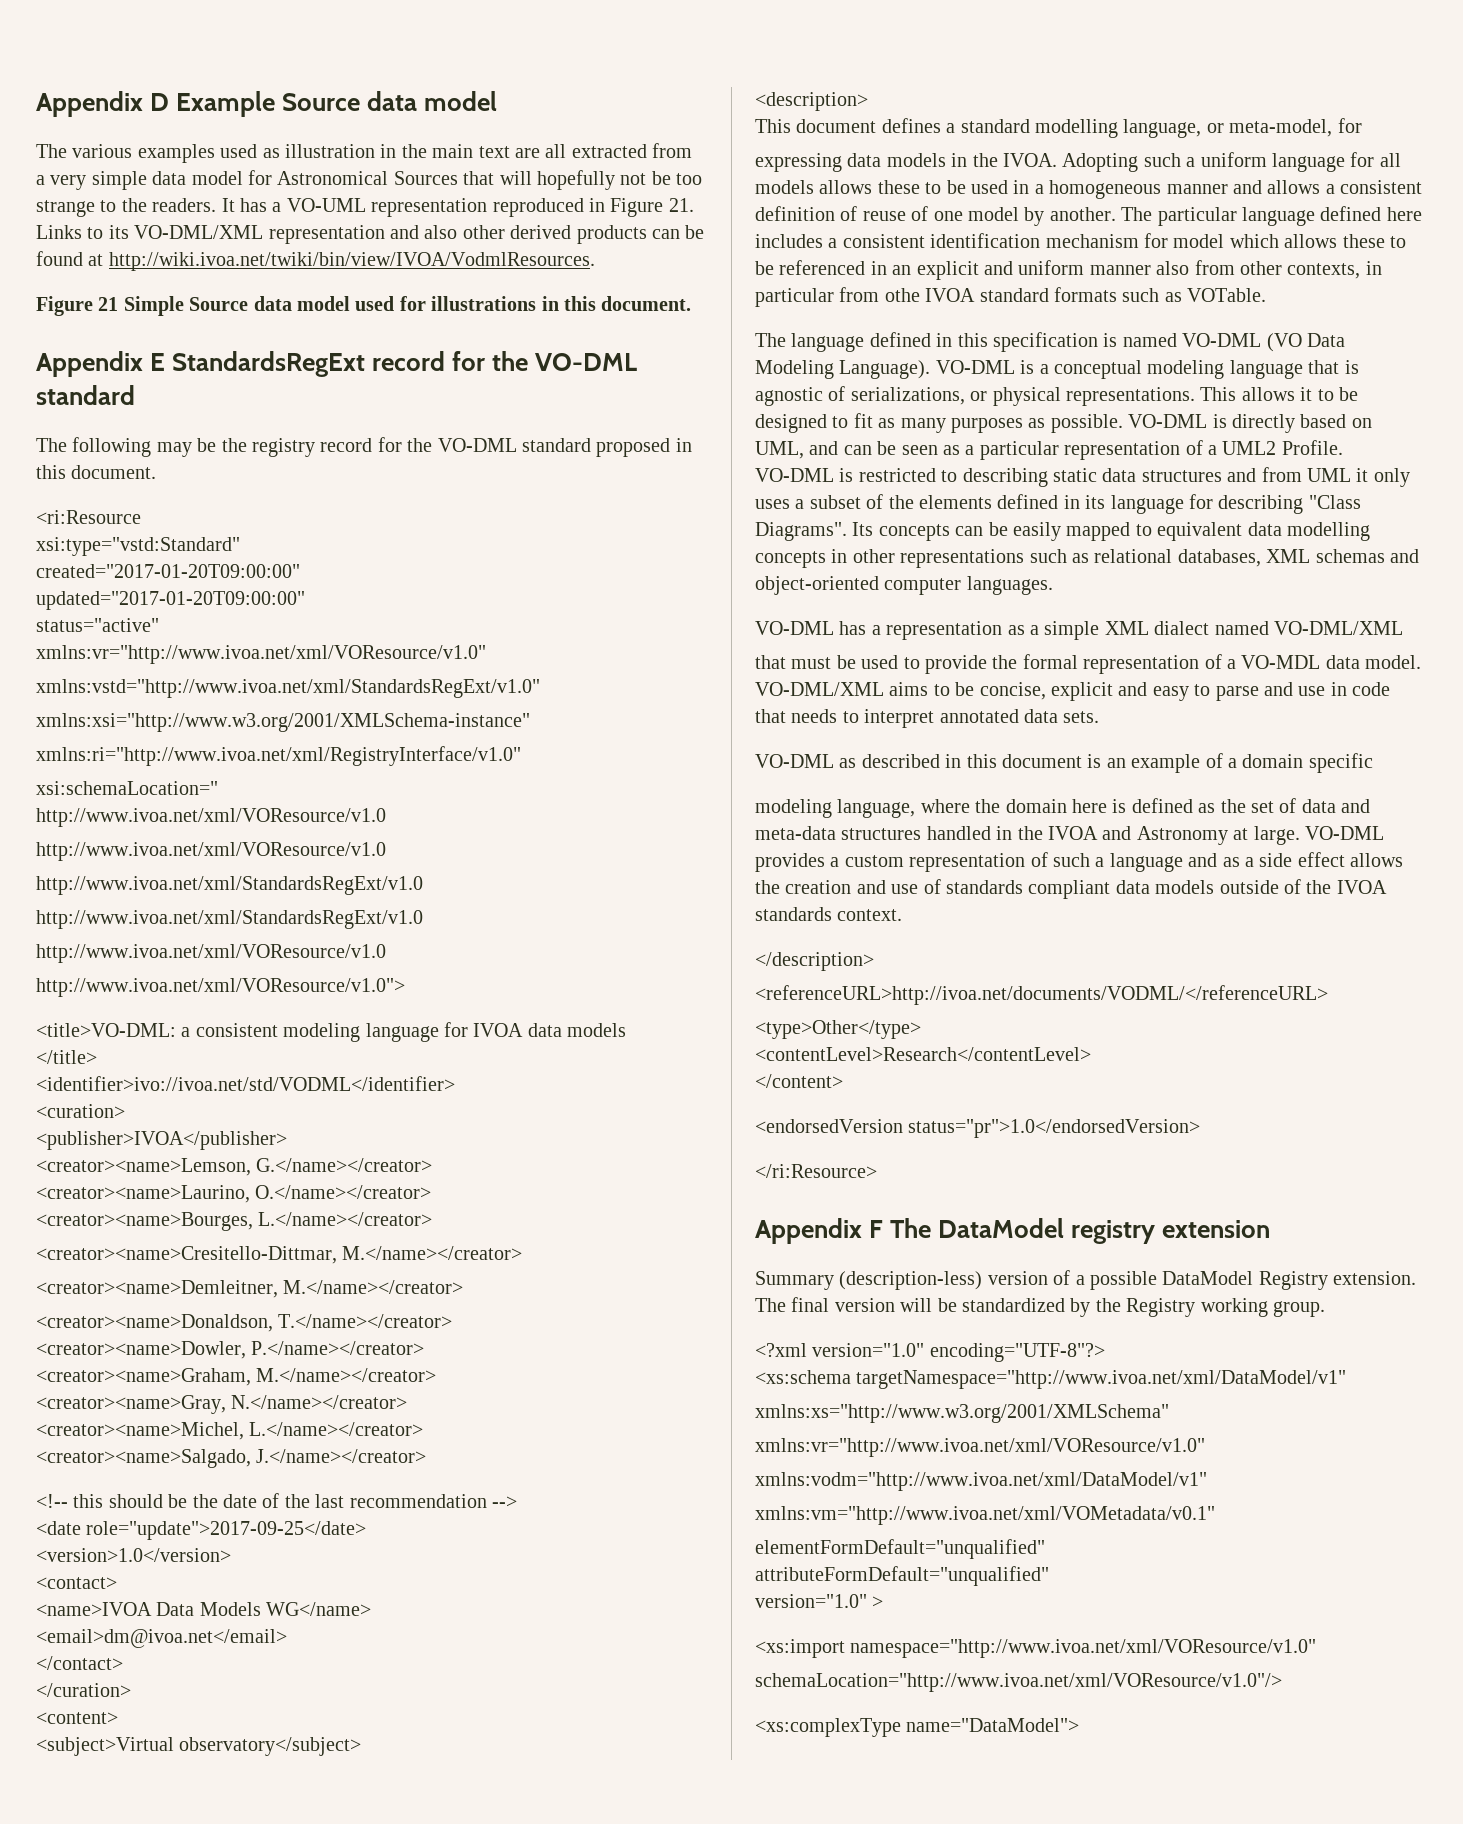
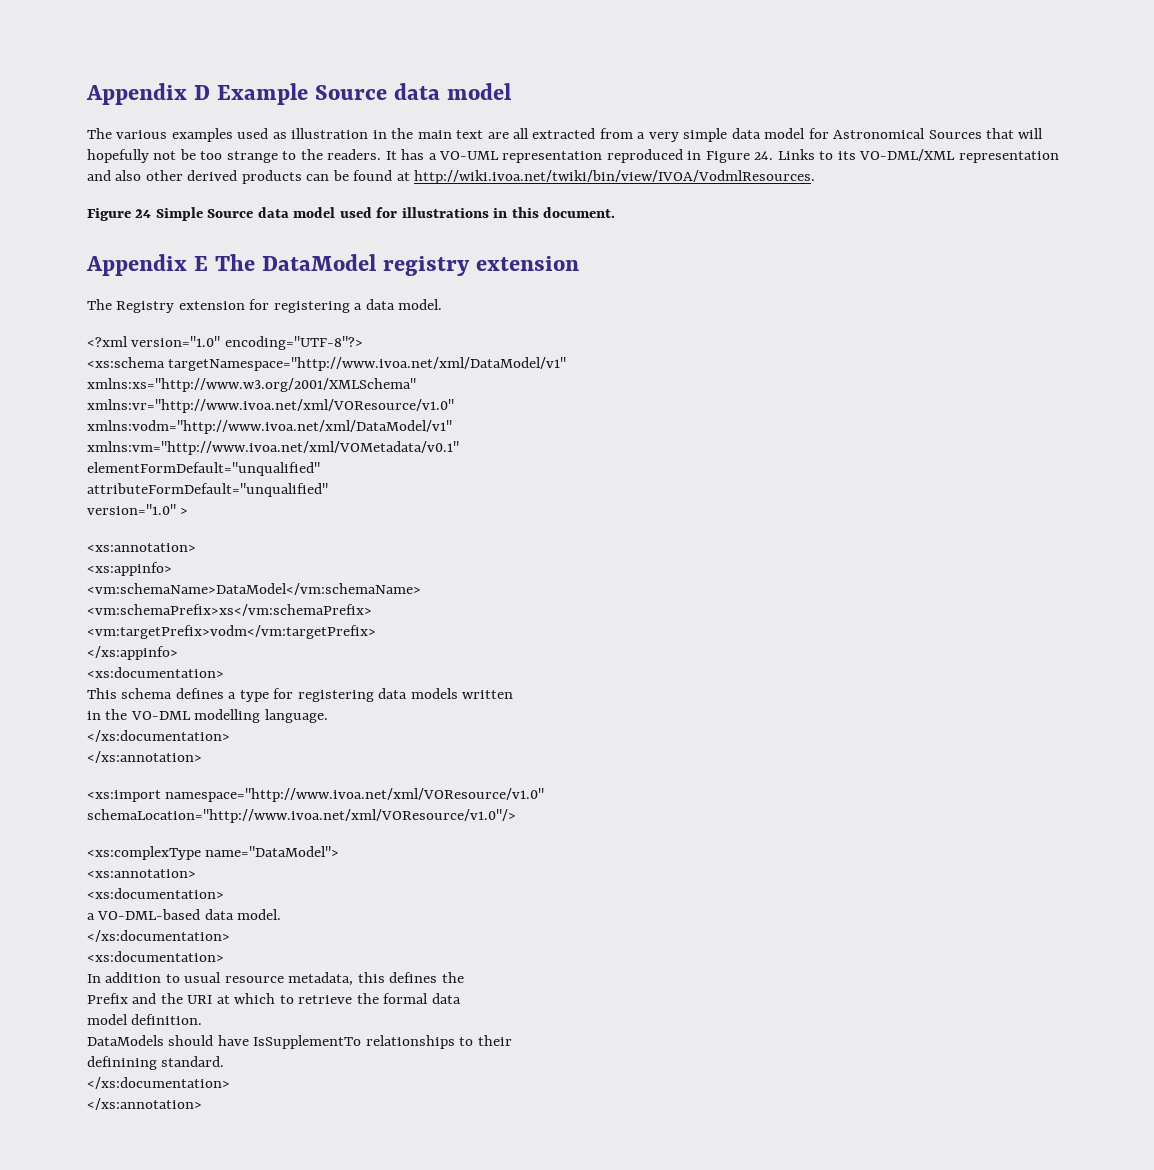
[668,198,694,212] 21. -> [754,151,774,160] 24.
[98,297,119,311] 21 -> [135,209,152,218] 24
[172,351,638,377] [36,385,135,405] [36,437,692,457] [36,465,157,479] [36,510,141,524] [36,537,240,556] [36,564,300,578] [36,591,305,610] [36,618,159,632] [36,645,486,664] [36,679,540,698] [36,713,530,732] [36,746,521,766] [36,781,218,795] [36,808,386,827] [36,842,386,861] [36,876,423,895] [36,910,423,929] [36,944,386,963] [36,978,405,997] [36,1022,627,1042] [36,1050,97,1064] [36,1076,455,1091] [36,1104,125,1118] [36,1131,287,1150] [36,1158,433,1176] [36,1185,432,1203] [36,1212,433,1231] [36,1246,523,1264] [36,1280,464,1298] [36,1314,453,1332] [36,1341,425,1359] [36,1368,437,1386] [36,1395,408,1414] [36,1422,424,1440] [36,1449,427,1468] [36,1493,517,1508] [36,1521,367,1540] [36,1548,231,1562] [36,1577,117,1589] [36,1602,372,1616] [36,1629,287,1648] [36,1656,123,1670] [36,1683,131,1697] [36,1712,118,1724] [36,1737,362,1756] [755,92,868,111] [755,118,1362,138] [755,152,1401,172] [755,180,1423,199] [755,206,1422,226] [755,233,1406,248] [755,260,1382,280] [755,287,1267,307] [755,332,1345,352] [755,360,1359,379] [755,386,1358,406] [755,413,1372,433] [755,440,1343,460] [755,467,1410,487] [755,494,1361,514] [755,522,1370,541] [755,549,1419,568] [755,576,1053,595] [755,621,1403,640] [755,654,1422,674] [755,682,1391,701] [755,709,1100,728] [755,753,1373,773] [755,798,1371,818] [755,826,1384,845] [755,852,1404,872] [755,879,1387,899] [755,907,903,921] [755,952,874,971] [755,985,1328,1005] [755,1020,921,1039] [755,1047,1091,1061] [755,1074,843,1088] [755,1119,1201,1138] [755,1164,877,1178] [755,1218,1271,1244] [755,1270,1417,1290] [755,1297,1325,1317] StandardsRegExt record for the VO-DML standard // The following may be the registry record for the VO-DML standard proposed in this document. // <ri:Resource // xsi:type="vstd:Standard" // created="2017-01-20T09:00:00" // updated="2017-01-20T09:00:00" // status="active" // xmlns:vr="http://www.ivoa.net/xml/VOResource/v1.0" // xmlns:vstd="http://www.ivoa.net/xml/StandardsRegExt/v1.0" // xmlns:xsi="http://www.w3.org/2001/XMLSchema-instance" // xmlns:ri="http://www.ivoa.net/xml/RegistryInterface/v1.0" // xsi:schemaLocation=" // http://www.ivoa.net/xml/VOResource/v1.0 // http://www.ivoa.net/xml/VOResource/v1.0 // http://www.ivoa.net/xml/StandardsRegExt/v1.0 // http://www.ivoa.net/xml/StandardsRegExt/v1.0 // http://www.ivoa.net/xml/VOResource/v1.0 // http://www.ivoa.net/xml/VOResource/v1.0"> // <title>VO-DML: a consistent modeling language for IVOA data models // </title> // <identifier>ivo://ivoa.net/std/VODML</identifier> // <curation> // <publisher>IVOA</publisher> // <creator><name>Lemson, G.</name></creator> // <creator><name>Laurino, O.</name></creator> // <creator><name>Bourges, L.</name></creator> // <creator><name>Cresitello-Dittmar, M.</name></creator> // <creator><name>Demleitner, M.</name></creator> // <creator><name>Donaldson, T.</name></creator> // <creator><name>Dowler, P.</name></creator> // <creator><name>Graham, M.</name></creator> // <creator><name>Gray, N.</name></creator> // <creator><name>Michel, L.</name></creator> // <creator><name>Salgado, J.</name></creator> // <!-- this should be the date of the last recommendation --> // <date role="update">2017-09-25</date> // <version>1.0</version> // <contact> // <name>IVOA Data Models WG</name> // <email>dm@ivoa.net</email> // </contact> // </curation> // <content> // <subject>Virtual observatory</subject> // <description> // This document defines a standard modelling language, or meta-model, for // expressing data models in the IVOA. Adopting such a uniform language for all models allows these to be used in a homogeneous manner and allows a consistent definition of reuse of one model by another. The particular language defined here includes a consistent identification mechanism for model which allows these to be referenced in an explicit and uniform manner also from other contexts, in particular from othe IVOA standard formats such as VOTable. // The language defined in this specification is named VO-DML (VO Data Modeling Language). VO-DML is a conceptual modeling language that is agnostic of serializations, or physical representations. This allows it to be designed to fit as many purposes as possible. VO-DML is directly based on UML, and can be seen as a particular representation of a UML2 Profile. VO-DML is restricted to describing static data structures and from UML it only uses a subset of the elements defined in its language for describing "Class Diagrams". Its concepts can be easily mapped to equivalent data modelling concepts in other representations such as relational databases, XML schemas and object-oriented computer languages. // VO-DML has a representation as a simple XML dialect named VO-DML/XML // that must be used to provide the formal representation of a VO-MDL data model. VO-DML/XML aims to be concise, explicit and easy to parse and use in code that needs to interpret annotated data sets. // VO-DML as described in this document is an example of a domain specific // modeling language, where the domain here is defined as the set of data and meta-data structures handled in the IVOA and Astronomy at large. VO-DML provides a custom representation of such a language and as a side effect allows the creation and use of standards compliant data models outside of the IVOA standards context. // </description> // <referenceURL>http://ivoa.net/documents/VODML/</referenceURL> // <type>Other</type> // <contentLevel>Research</contentLevel> // </content> // <endorsedVersion status="pr">1.0</endorsedVersion> // </ri:Resource> // Appendix F The DataModel registry extension // Summary (description-less) version of a possible DataModel Registry extension. The final version will be standardized by the Registry working group. -> [215,254,580,276] [87,299,443,313] The DataModel registry extension // The Registry extension for registering a data model.
(884, 1602) none -> [87,543,196,552] [87,562,172,576] [87,583,421,595] [87,604,372,616] [87,625,376,639] [87,646,178,660] [87,667,224,678] [87,688,514,702] [87,709,328,723] [87,730,230,742] [87,751,202,763] // <xs:annotation> // <xs:appinfo> // <vm:schemaName>DataModel</vm:schemaName> // <vm:schemaPrefix>xs</vm:schemaPrefix> // <vm:targetPrefix>vodm</vm:targetPrefix> // </xs:appinfo> // <xs:documentation> // This schema defines a type for registering data models written // in the VO-DML modelling language. // </xs:documentation> // </xs:annotation>
(1080, 1725) none -> [87,869,196,878] [87,888,224,899] [87,909,282,920] [87,930,230,942] [87,951,224,962] [87,972,464,986] [87,993,461,1004] [87,1014,203,1025] [87,1035,512,1049] [87,1056,225,1070] [87,1077,230,1089] [87,1098,202,1110] // <xs:annotation> // <xs:documentation> // a VO-DML-based data model. // </xs:documentation> // <xs:documentation> // In addition to usual resource metadata, this defines the // Prefix and the URI at which to retrieve the formal data // model definition. // DataModels should have IsSupplementTo relationships to their // definining standard. // </xs:documentation> // </xs:annotation>

